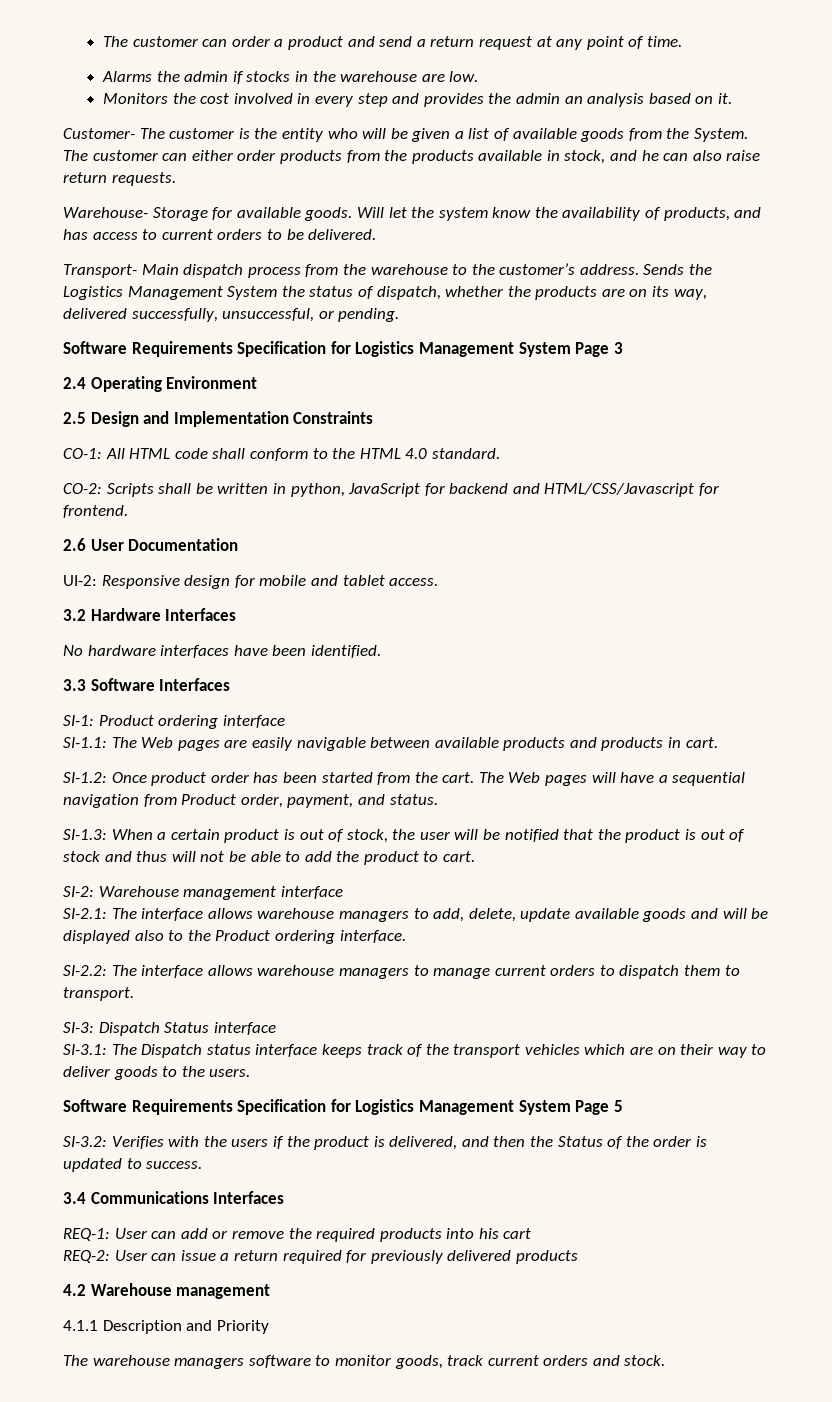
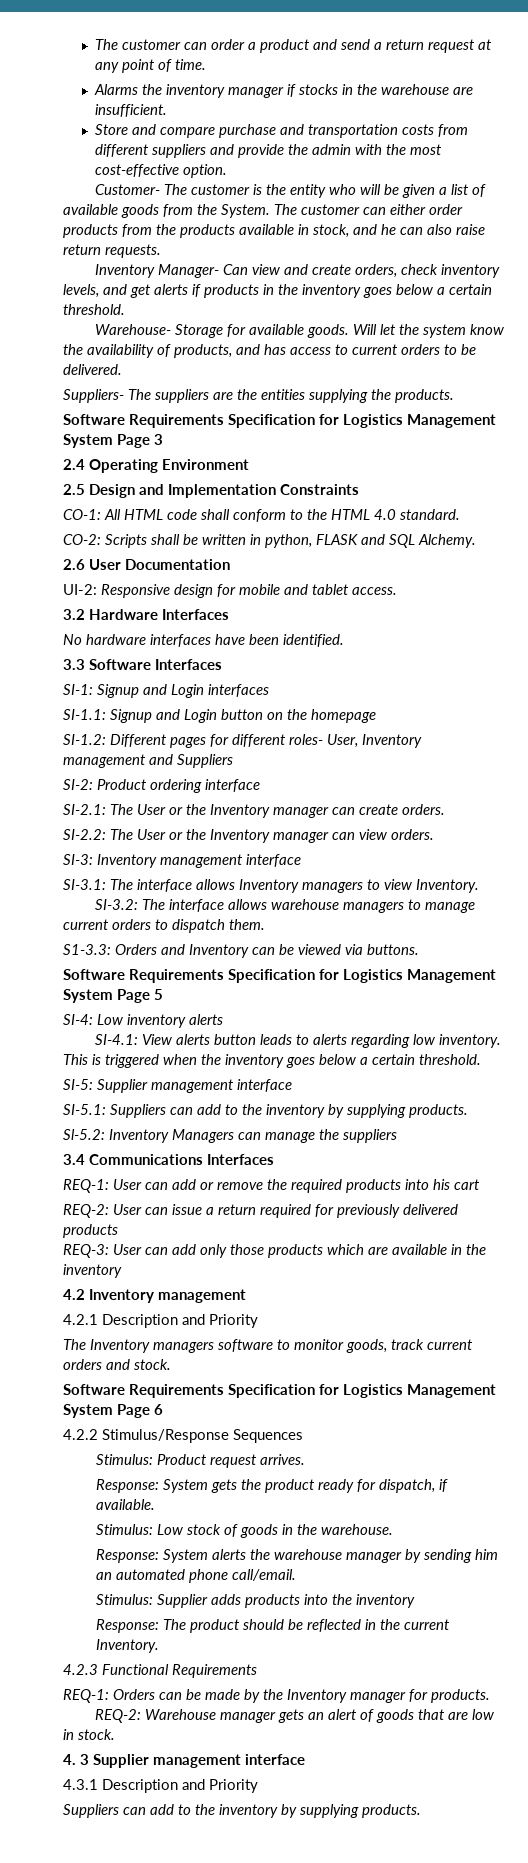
[184,71,229,82] admin -> [166,84,285,98] inventory manager
[449,71,479,82] [103,93,732,107] low. // Monitors the cost involved in every step and provides the admin an analysis based on it. -> [95,104,168,117] [95,124,469,138] [95,144,443,158] [95,164,228,178] insufficient. // Store and compare purchase and transportation costs from different suppliers and provide the admin with the most cost-effective option.
(176, 179) none -> [94,264,500,278] [63,284,492,298] [63,304,125,315] // Inventory Manager- Can view and create orders, check inventory levels, and get alerts if products in the inventory goes below a certain threshold.
[63,263,713,278] [63,286,707,300] [63,308,400,322] Transport- Main dispatch process from the warehouse to the customer’s address. Sends the Logistics Management System the status of dispatch, whether the products are on its way, delivered successfully, unsuccessful, or pending. -> [63,389,454,403] Suppliers- The suppliers are the entities supplying the products.
[348,483,720,497] [63,505,128,518] JavaScript for backend and HTML/CSS/Javascript for frontend. -> [316,534,476,548] FLASK and SQL Alchemy.
[98,715,285,729] [63,737,718,751] [63,772,746,786] [63,794,438,808] [63,829,746,843] [63,851,476,865] [63,886,343,900] [63,908,769,922] [63,930,406,944] [63,965,107,976] Product ordering interface // SI-1.1: The Web pages are easily navigable between available products and products in cart. // SI-1.2: Once product order has been started from the cart. The Web pages will have a sequential navigation from Product order, payment, and status. // SI-1.3: When a certain product is out of stock, the user will be notified that the product is out of stock and thus will not be able to add the product to cart. // SI-2: Warehouse management interface // SI-2.1: The interface allows warehouse managers to add, delete, update available goods and will be displayed also to the Product ordering interface. // SI-2.2: -> [97,684,269,698] [63,709,376,723] [63,734,422,748] [63,754,233,768] [63,779,260,793] [63,804,445,818] [63,829,434,843] [63,854,301,868] [63,879,479,893] [94,899,138,910] Signup and Login interfaces // SI-1.1: Signup and Login button on the homepage // SI-1.2: Different pages for different roles- User, Inventory management and Suppliers // SI-2: Product ordering interface // SI-2.1: The User or the Inventory manager can create orders. // SI-2.2: The User or the Inventory manager can view orders. // SI-3: Inventory management interface // SI-3.1: The interface allows Inventory managers to view Inventory. // SI-3.2:
[684,965,740,976] [63,987,134,1001] [63,1022,276,1036] [63,1044,767,1058] [63,1066,251,1080] them to transport. // SI-3: Dispatch Status interface // SI-3.1: The Dispatch status interface keeps track of the transport vehicles which are on their way to deliver goods to the users. -> [229,919,265,930] [63,944,419,958] them. // S1-3.3: Orders and Inventory can be viewed via buttons.
[63,1136,708,1150] [63,1158,203,1172] SI-3.2: Verifies with the users if the product is delivered, and then the Status of the order is updated to success. -> [63,1014,223,1028] [94,1034,501,1048] [63,1054,481,1068] [63,1079,292,1093] [63,1104,468,1118] [63,1129,397,1143] SI-4: Low inventory alerts // SI-4.1: View alerts button leads to alerts regarding low inventory. This is triggered when the inventory goes below a certain threshold. // SI-5: Supplier management interface // SI-5.1: Suppliers can add to the inventory by supplying products. // Sl-5.2: Inventory Managers can manage the suppliers
(578, 1257) none -> [63,1244,486,1258] [63,1264,122,1278] // REQ-3: User can add only those products which are available in the inventory
[90,1283,172,1296] Warehouse -> [89,1289,154,1303] Inventory
[63,1320,98,1331] 4.1.1 -> [63,1314,98,1325] 4.2.1
[92,1355,170,1366] warehouse -> [90,1339,150,1353] Inventory
(666, 1360) none -> [63,1384,496,1398] [63,1404,163,1418] [63,1429,303,1443] [95,1454,305,1468] [95,1479,448,1493] [95,1499,155,1510] [95,1524,393,1538] [95,1549,498,1563] [95,1569,296,1583] [95,1594,415,1608] [95,1619,450,1633] [95,1639,159,1653] [63,1664,257,1678] [63,1689,490,1703] [94,1709,494,1723] [63,1729,115,1740] [63,1754,305,1768] [63,1779,258,1793] [63,1804,421,1818] // Software Requirements Specification for Logistics Management System Page 6 // 4.2.2 Stimulus/Response Sequences // Stimulus: Product request arrives. // Response: System gets the product ready for dispatch, if available. // Stimulus: Low stock of goods in the warehouse. // Response: System alerts the warehouse manager by sending him an automated phone call/email. // Stimulus: Supplier adds products into the inventory // Response: The product should be reflected in the current Inventory. // 4.2.3 Functional Requirements // REQ-1: Orders can be made by the Inventory manager for products. // REQ-2: Warehouse manager gets an alert of goods that are low in stock. // 4. 3 Supplier management interface // 4.3.1 Description and Priority // Suppliers can add to the inventory by supplying products.

